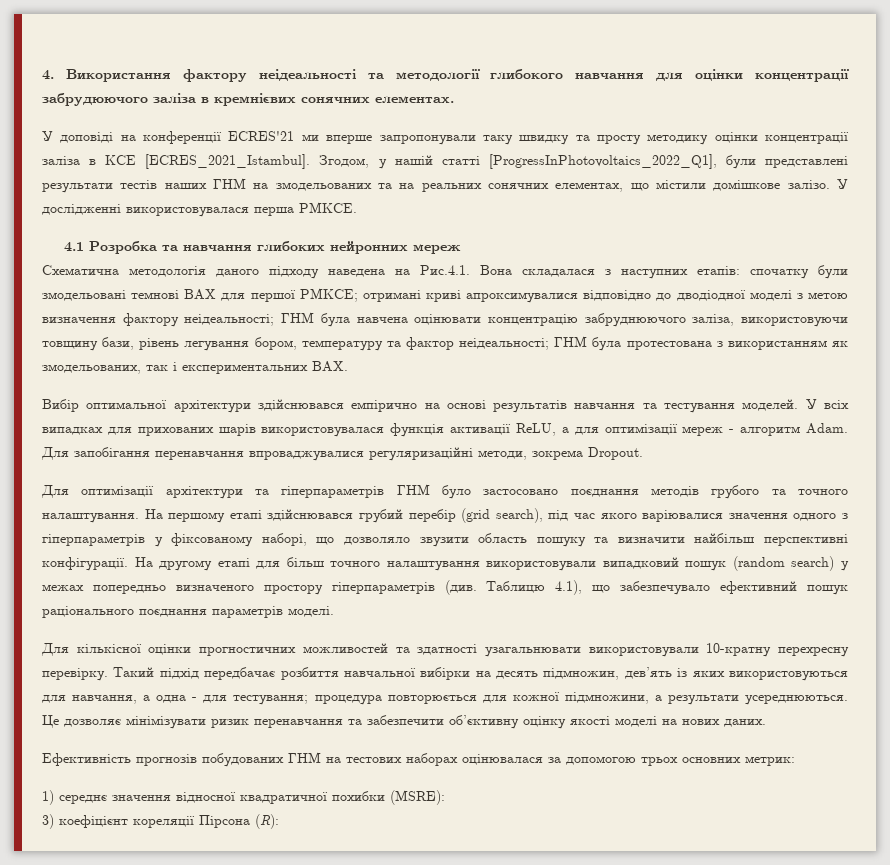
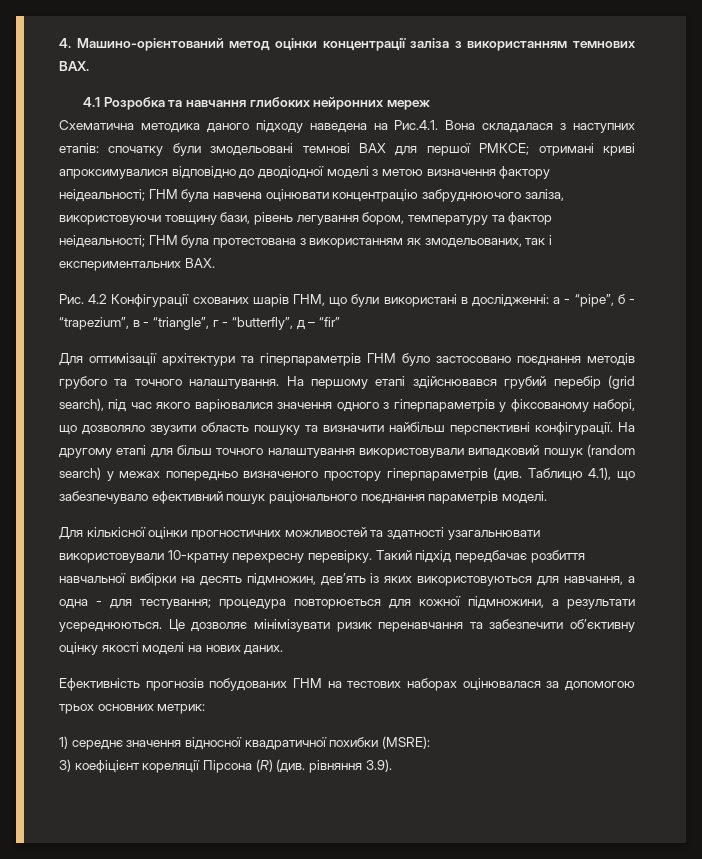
[65,69,850,82] [42,93,454,106] [42,131,849,145] [42,154,849,169] [42,178,849,193] [42,202,357,217] Використання фактору неідеальності та методології глибокого навчання для оцінки концентрації забрудюючого заліза в кремнієвих сонячних елементах. // У доповіді на конференції ECRES'21 ми вперше запропонували таку швидку та просту методику оцінки концентрації заліза в КСЕ [ECRES_2021_Istambul]. Згодом, у нашій статті [ProgressInPhotovoltaics_2022_Q1], були представлені результати тестів наших ГНМ на змодельованих та на реальних сонячних елементах, що містили домішкове залізо. У дослідженні використовувалася перша РМКСЕ. -> [76,38,635,51] [59,61,89,71] Машино-орієнтований метод оцінки концентрації заліза з використанням темнових ВАХ.
[129,266,206,277] методологія -> [140,123,200,133] методика
[42,399,849,413] [42,423,849,437] [41,447,643,461] Вибір оптимальної архітектури здійснювався емпірично на основі результатів навчання та тестування моделей. У всіх випадках для прихованих шарів використовувалася функція активації ReLU, а для оптимізації мереж - алгоритм Adam. Для запобігання перенавчання впроваджувалися регуляризаційні методи, зокрема Dropout. -> [59,294,636,307] [59,317,340,330] Рис. 4.2 Конфігурації схованих шарів ГНМ, що були використані в дослідженні: а - “pipe”, б - “trapezium”, в - “triangle”, г - “butterfly”, д – “fir”
[255,814,279,829] (R): -> [255,759,392,773] (R) (див. рівняння 3.9).

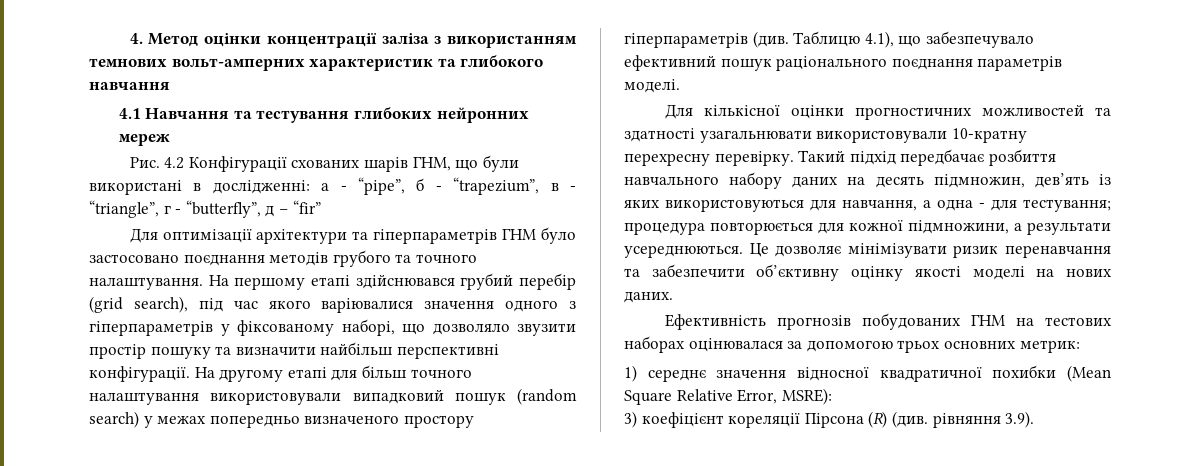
[76,38,271,51] Машино-орієнтований метод -> [148,33,199,47] Метод
[59,61,89,71] [83,97,430,110] [59,120,635,133] [59,143,635,156] [59,166,551,179] [59,189,564,202] [59,212,553,225] [59,235,552,248] [59,258,215,271] ВАХ. // 4.1 Розробка та навчання глибоких нейронних мереж // Схематична методика даного підходу наведена на Рис.4.1. Вона складалася з наступних етапів: спочатку були змодельовані темнові ВАХ для першої РМКСЕ; отримані криві апроксимувалися відповідно до дводіодної моделі з метою визначення фактору неідеальності; ГНМ була навчена оцінювати концентрацію забруднюючого заліза, використовуючи товщину бази, рівень легування бором, температуру та фактор неідеальності; ГНМ була протестована з використанням як змодельованих, так і експериментальних ВАХ. -> [171,55,544,71] [89,82,170,90] [118,107,529,123] [118,134,170,146] вольт-амперних характеристик та глибокого навчання // 4.1 Навчання та тестування глибоких нейронних мереж
[201,422,249,432] область -> [89,344,146,359] простір
[59,573,176,586] навчальної вибірки -> [624,172,839,189] навчального набору даних
[381,736,430,749] (MSRE): -> [1067,365,1111,382] [624,388,832,405] (Mean Square Relative Error, MSRE):

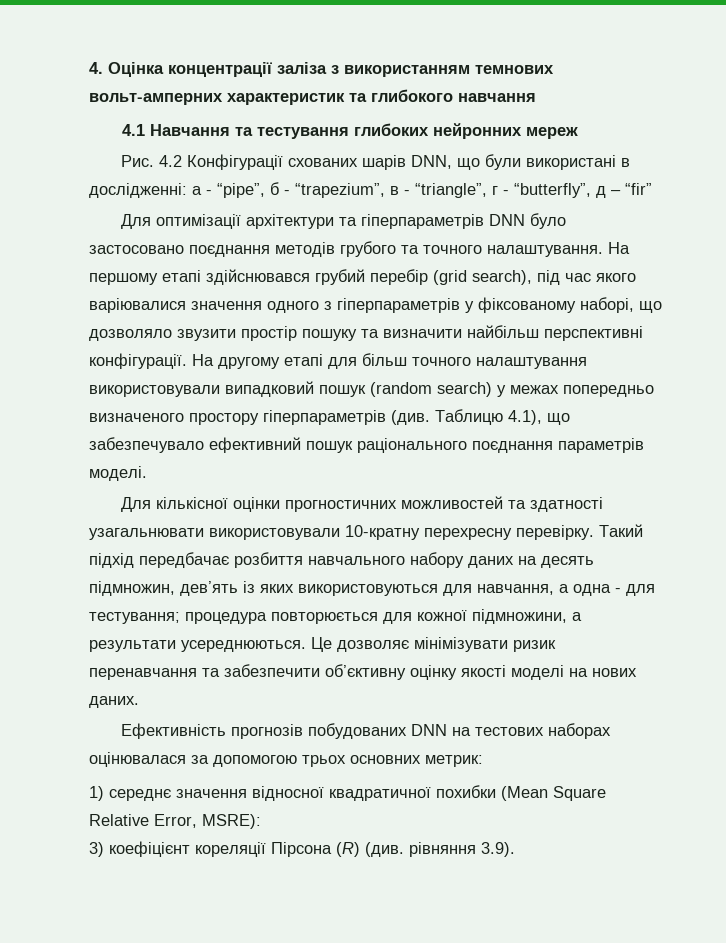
[148,33,262,47] Метод оцінки -> [108,62,164,77] Оцінка
[412,156,451,171] ГНМ, -> [411,155,453,169] DNN,
[502,228,537,240] ГНМ -> [489,214,526,226] DNN
[970,314,1005,326] ГНМ -> [411,724,448,736] DNN

